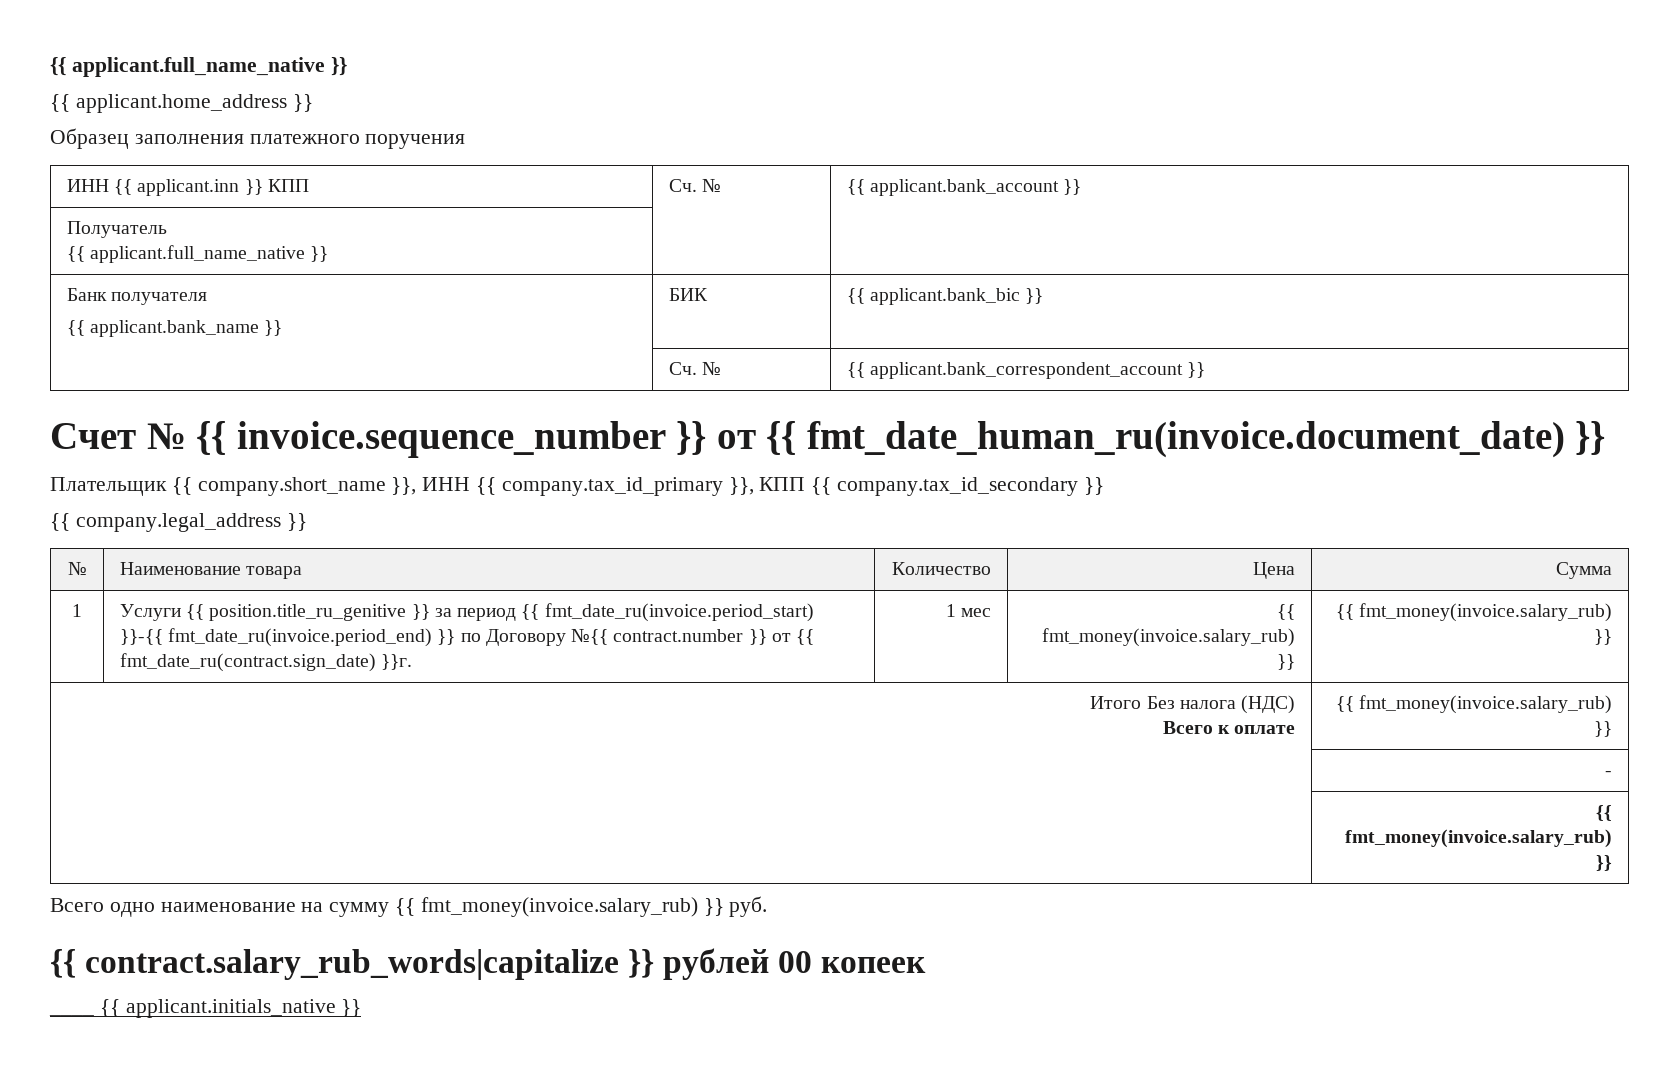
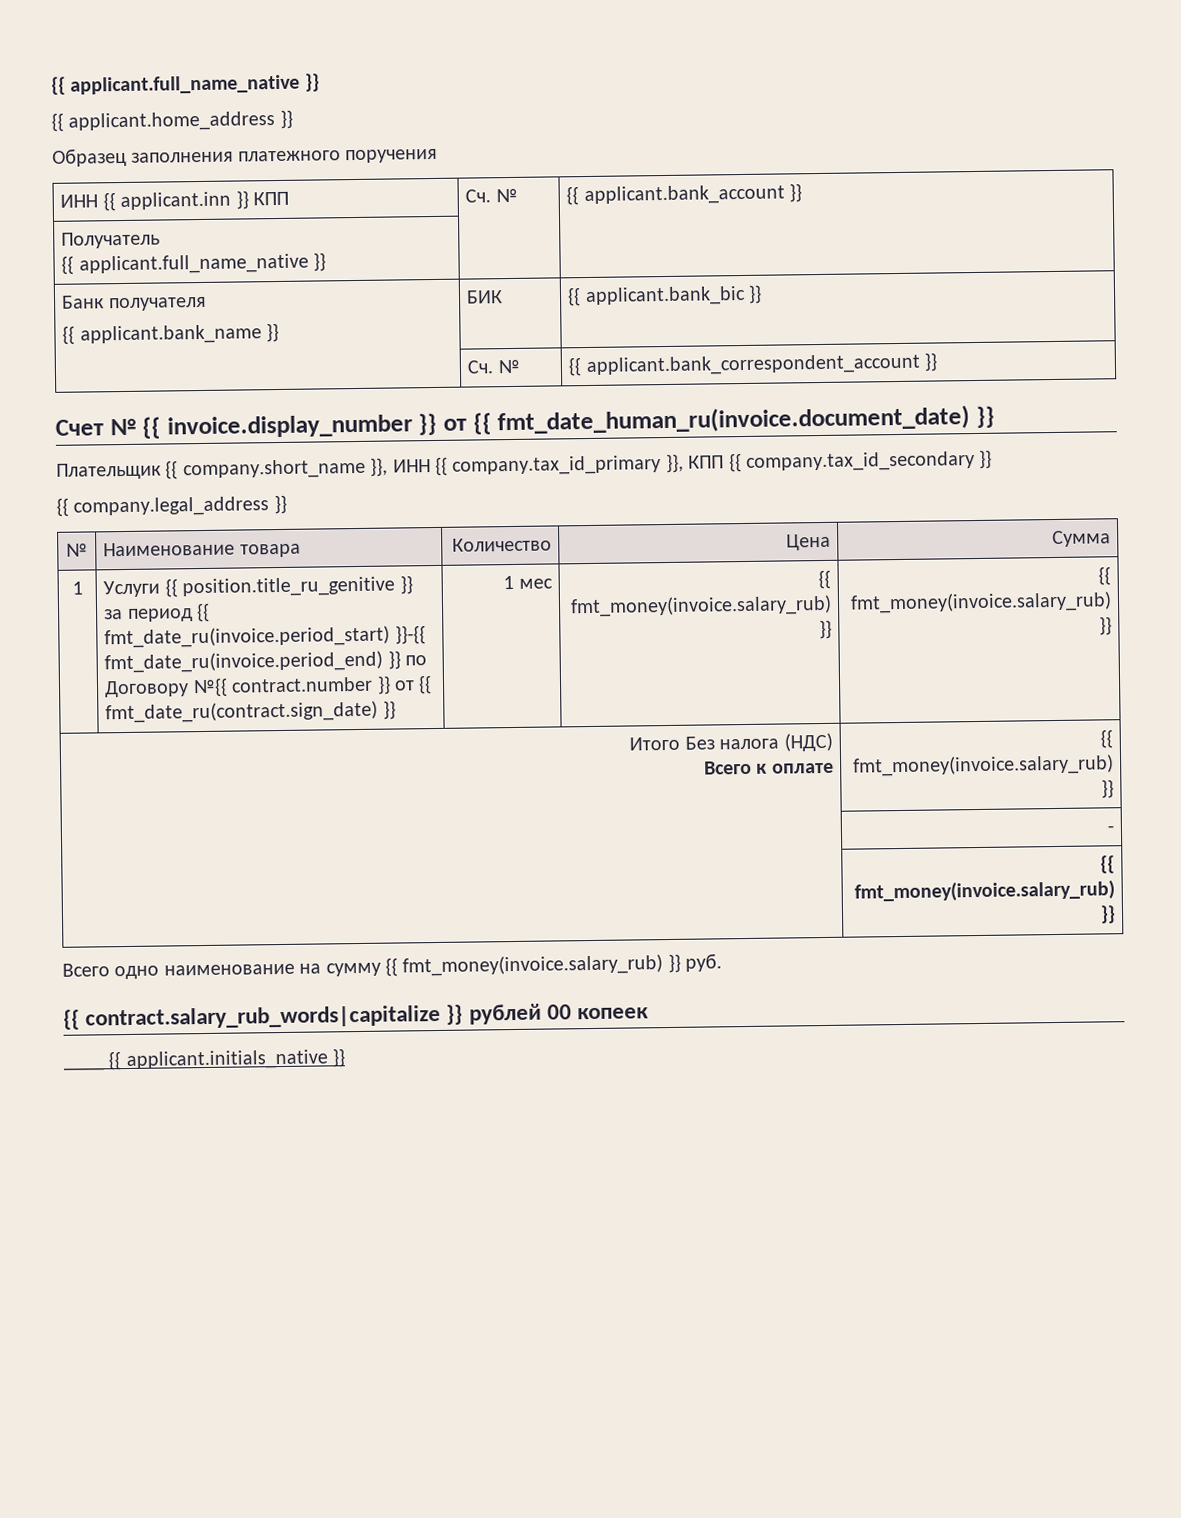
[236,421,666,458] invoice.sequence_number -> [166,414,413,439] invoice.display_number
[381,654,413,670] }}г. -> [382,700,396,720] }}

